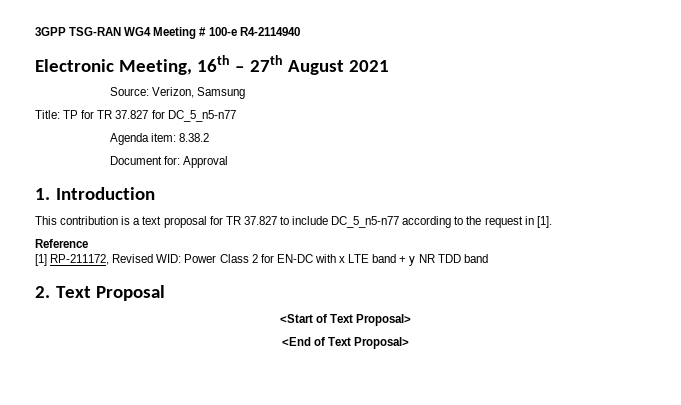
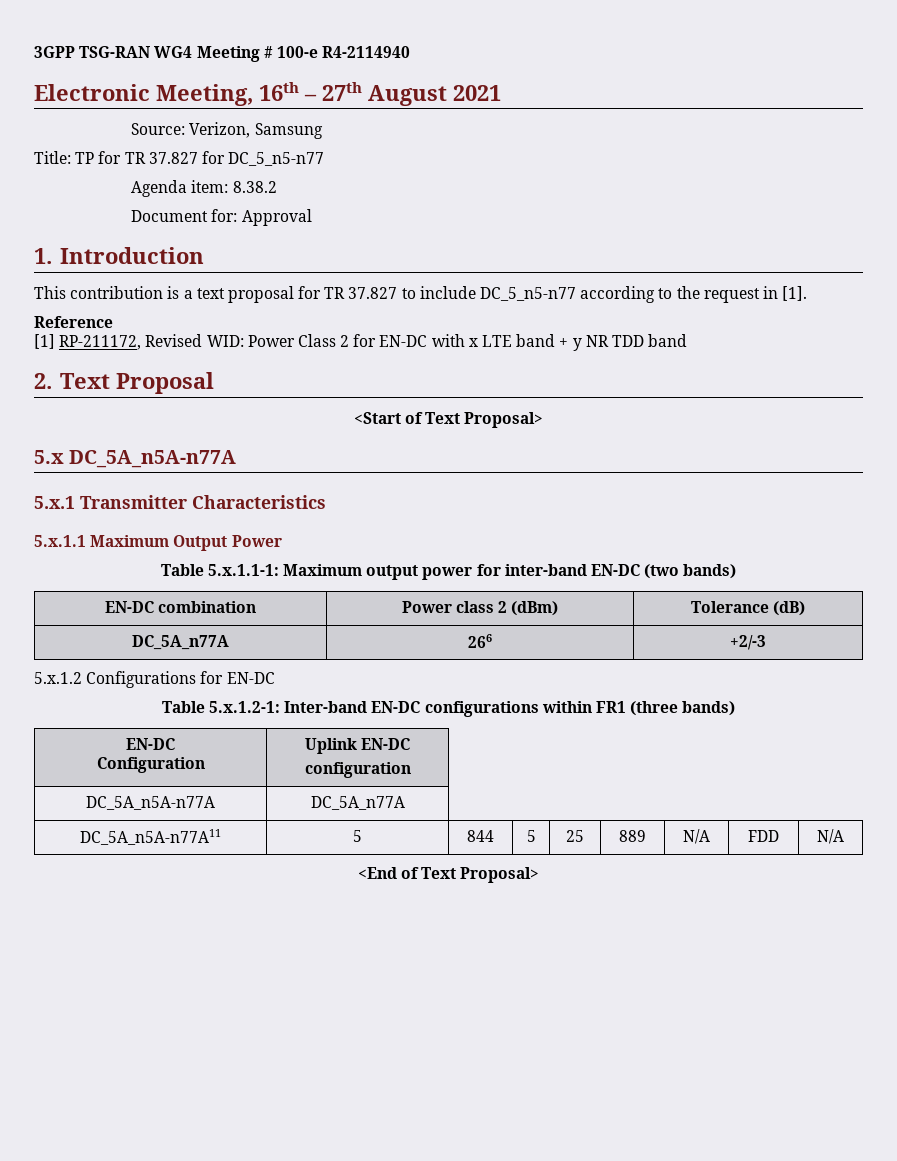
(412, 320) none -> [34,450,237,468] [34,495,326,509] [34,535,282,551] [160,564,737,580] [104,601,257,613] [401,601,559,616] [690,601,806,616] [132,635,229,650] [468,634,492,648] [730,635,766,650] [34,671,275,688] [161,701,736,717] [126,738,175,750] [96,757,205,773] [304,738,411,754] [304,762,411,778] [86,796,215,810] [310,796,405,810] [80,829,221,845] [353,830,362,842] [467,830,494,842] [526,830,536,842] [566,830,584,842] [619,830,646,842] [683,829,710,844] [748,830,779,842] [817,829,844,844] // 5.x DC_5A_n5A-n77A // 5.x.1 Transmitter Characteristics // 5.x.1.1 Maximum Output Power // Table 5.x.1.1-1: Maximum output power for inter-band EN-DC (two bands) // EN-DC combination | Power class 2 (dBm) | Tolerance (dB) // DC_5A_n77A | 266 | +2/-3 // 5.x.1.2 Configurations for EN-DC // Table 5.x.1.2-1: Inter-band EN-DC configurations within FR1 (three bands) // EN-DC // Configuration | Uplink EN-DC // configuration // DC_5A_n5A-n77A | DC_5A_n77A // DC_5A_n5A-n77A11 | 5 | 844 | 5 | 25 | 889 | N/A | FDD | N/A

